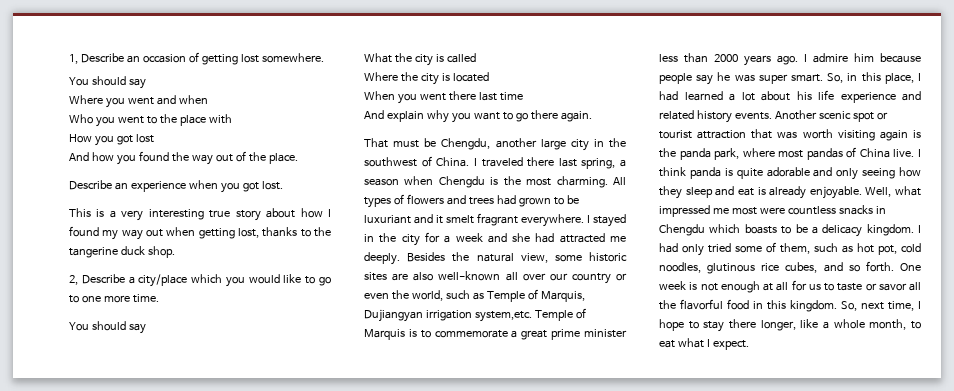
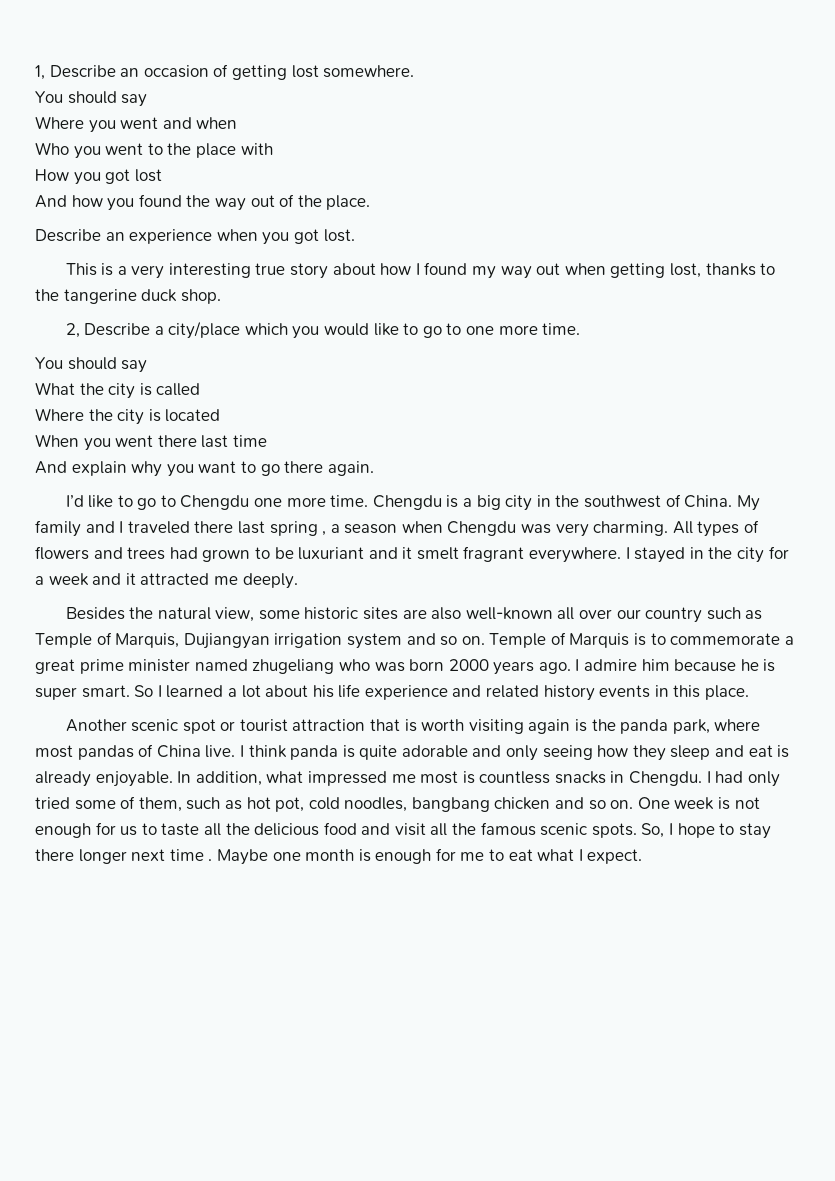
[364,138,566,150] That must be Chengdu, another large -> [65,495,501,510] I’d like to go to Chengdu one more time. Chengdu is a big
(470, 162) none -> [736,495,760,511] [35,520,115,537] My family and
[581,158,616,169] spring, -> [269,521,327,536] spring ,
[490,176,552,186] is the most -> [521,523,589,537] was very
[512,233,555,243] she had -> [125,573,136,585] it
(400, 258) none -> (298, 581) //
[616,273,627,281] [364,290,443,301] or even the world, -> (703, 615) none
[474,311,532,322] system,etc. -> [346,633,485,649] system and so on.
[659,53,708,63] less than -> [194,659,445,674] named zhugeliang who was born
[659,72,921,85] [659,91,678,101] people say he was super smart. So, in this place, I had -> [740,659,776,672] [35,685,162,700] he is super smart. So I
[734,112,772,120] events. -> [599,685,750,700] events in this place. //
[777,131,798,139] was -> [404,719,417,732] is
[865,187,892,197] Well, -> [177,771,262,786] In addition,
[759,207,785,214] were -> [462,771,475,784] is
[659,224,914,237] Chengdu which boasts to be a delicacy kingdom. -> [629,771,703,786] Chengdu.
[707,261,894,274] glutinous rice cubes, and so forth. -> [411,797,634,812] bangbang chicken and so on.
[763,282,789,291] at all -> (91, 830) none
[865,282,921,291] [659,299,914,312] or savor all the flavorful food in this kingdom. So, next time, -> [203,822,665,838] all the delicious food and visit all the famous scenic spots. So,
[760,319,907,331] longer, like a whole month, -> [78,848,485,865] longer next time . Maybe one month is enough for me

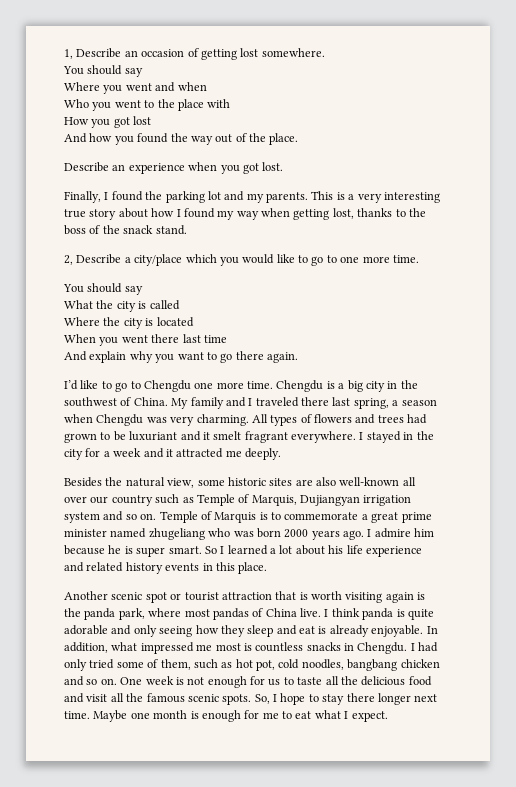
(355, 235) none -> [64,191,308,203] Finally, I found the parking lot and my parents.
[536,263,561,275] out -> (259, 215) none
[63,289,221,304] tangerine duck shop. -> [64,225,187,235] boss of the snack stand.
[269,521,327,536] spring , -> [353,398,389,409] spring,
[169,849,213,861] time . -> [64,711,90,719] time.

